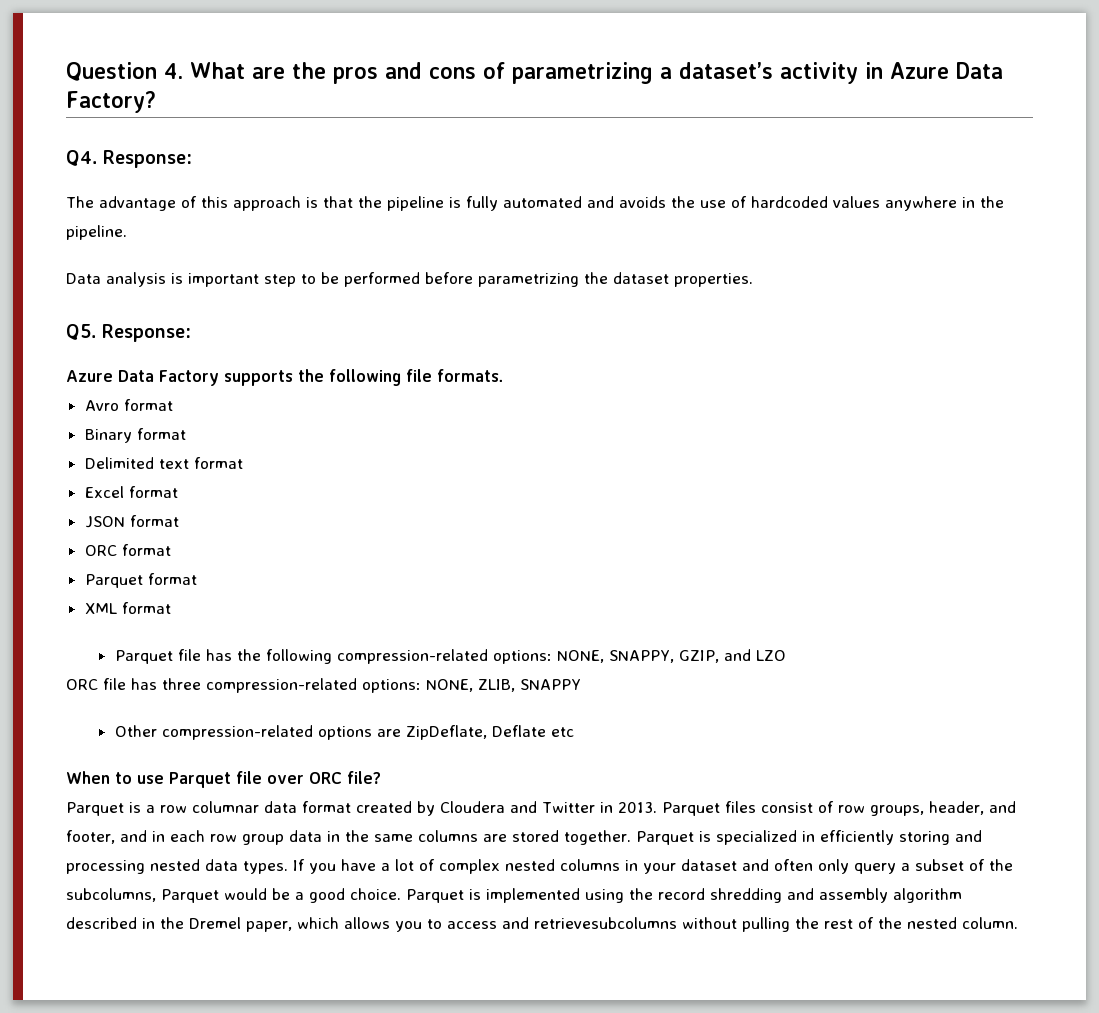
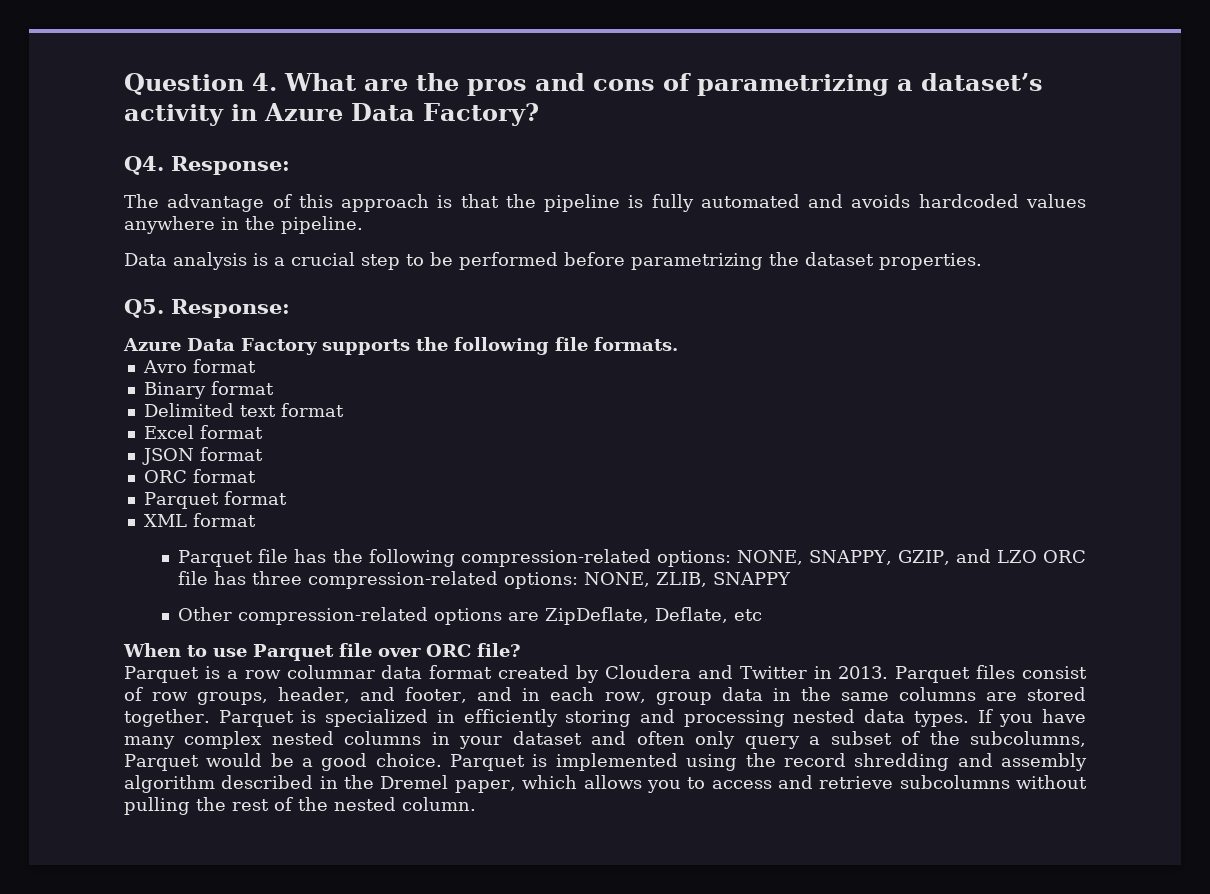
[671,196,747,208] the use of -> (911, 201) none
[188,273,259,287] important -> [274,252,355,266] a crucial
(786, 655) // -> (1037, 556) none
[491,725,546,737] Deflate -> [655,607,729,623] Deflate,
[210,834,237,842] row -> [604,692,646,703] row,
[381,859,435,871] a lot of -> [124,736,175,749] many
[534,917,677,929] retrievesubcolumns -> [819,775,1010,789] retrieve subcolumns

